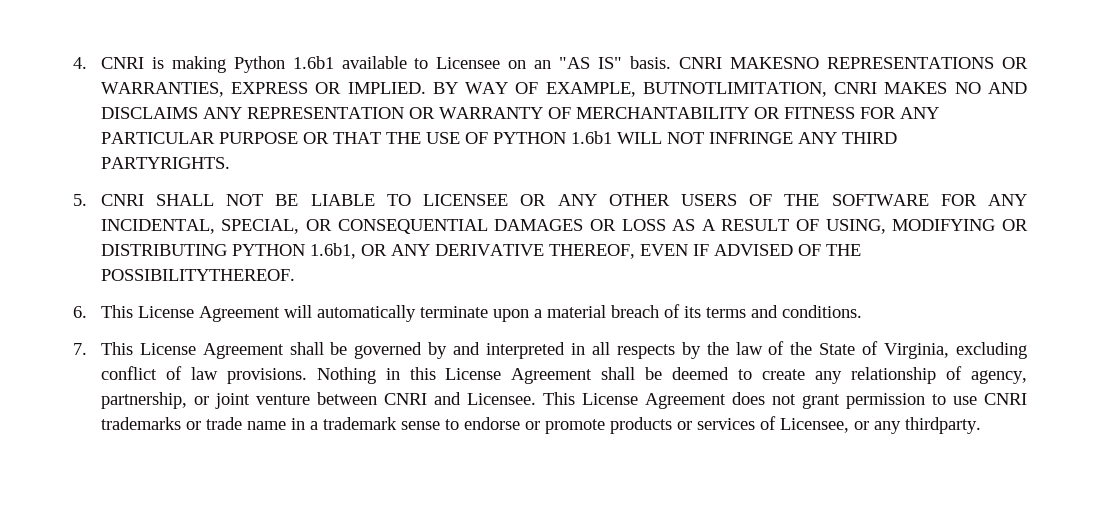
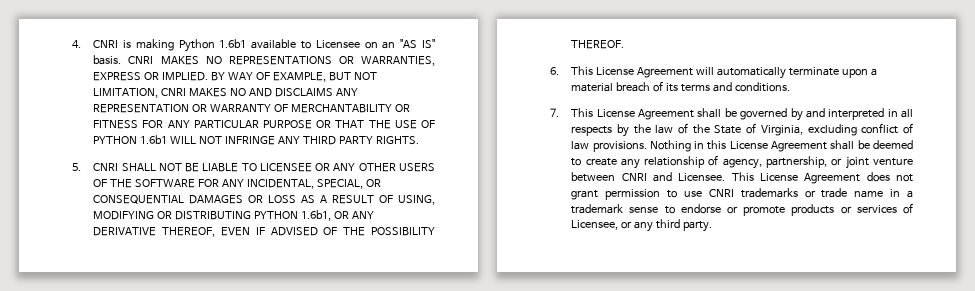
[730,57,820,69] MAKESNO -> [160,56,222,65] MAKES NO
[642,82,827,97] BUTNOTLIMITATION, -> [329,72,378,81] [93,88,159,98] BUT NOT LIMITATION,
[100,157,230,169] PARTYRIGHTS. -> [339,136,420,145] PARTY RIGHTS.
[100,269,295,281] POSSIBILITYTHEREOF. -> [370,227,435,236] [571,40,625,49] POSSIBILITY THEREOF.
[904,417,981,434] thirdparty. -> [656,219,713,232] third party.

